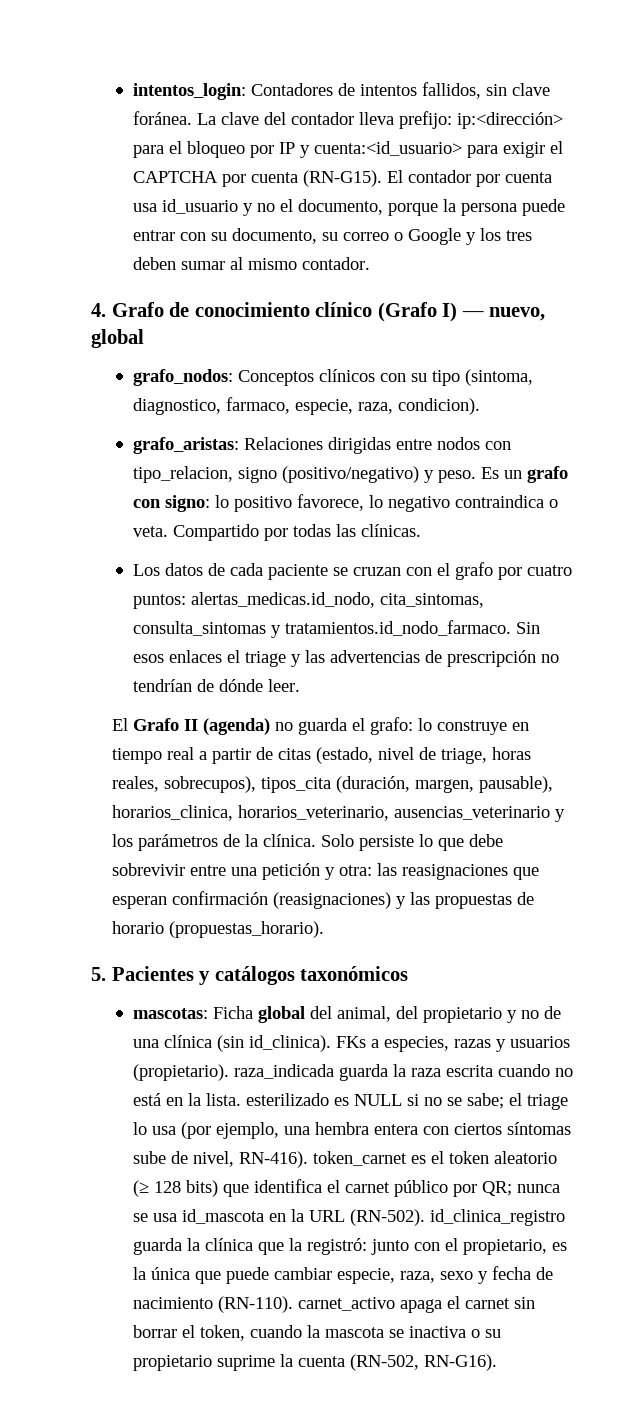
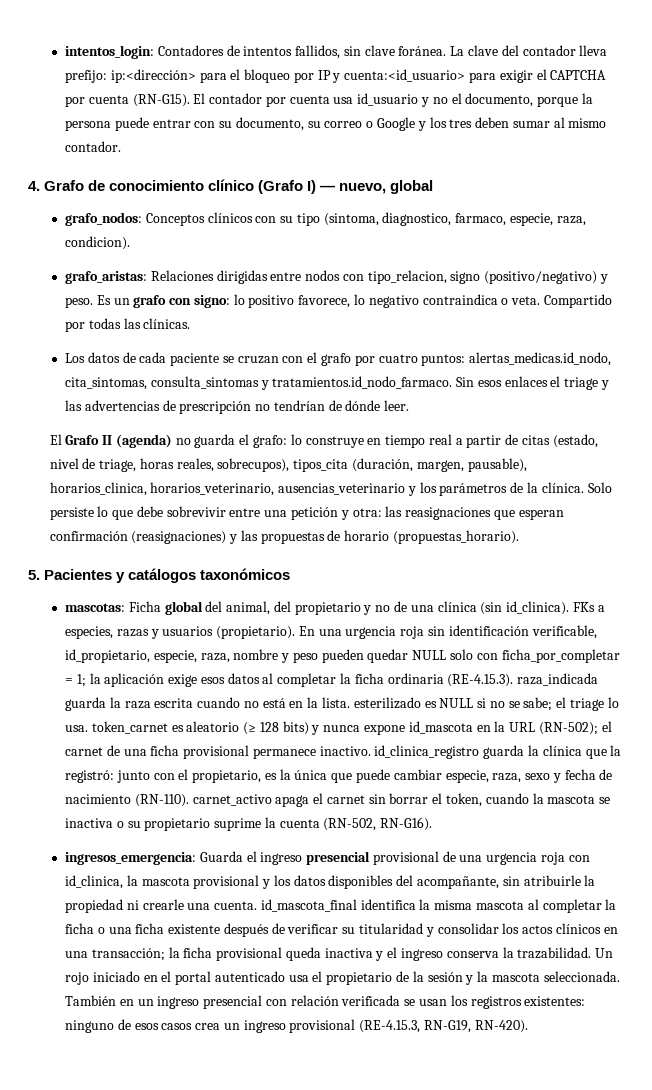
(229, 1072) none -> [298,625,597,639] [64,649,620,663] [64,673,514,687] En una urgencia roja sin identificación verificable, id_propietario, especie, raza, nombre y peso pueden quedar NULL solo con ficha_por_completar = 1; la aplicación exige esos datos al completar la ficha ordinaria (RE-4.15.3).
[151,1122,571,1139] [132,1151,557,1168] [132,1179,560,1197] [132,1209,425,1226] usa (por ejemplo, una hembra entera con ciertos síntomas sube de nivel, RN-416). token_carnet es el token aleatorio (≥ 128 bits) que identifica el carnet público por QR; nunca se usa id_mascota en la URL (RN-502). -> [64,721,612,735] [64,745,371,759] usa. token_carnet es aleatorio (≥ 128 bits) y nunca expone id_mascota en la URL (RN-502); el carnet de una ficha provisional permanece inactivo.
(497, 1362) none -> [64,851,590,865] [64,875,596,889] [64,899,617,913] [64,923,618,937] [64,947,614,961] [64,971,620,985] [64,995,586,1009] [64,1019,528,1033] // ingresos_emergencia: Guarda el ingreso presencial provisional de una urgencia roja con id_clinica, la mascota provisional y los datos disponibles del acompañante, sin atribuirle la propiedad ni crearle una cuenta. id_mascota_final identifica la misma mascota al completar la ficha o una ficha existente después de verificar su titularidad y consolidar los actos clínicos en una transacción; la ficha provisional queda inactiva y el ingreso conserva la trazabilidad. Un rojo iniciado en el portal autenticado usa el propietario de la sesión y la mascota seleccionada. También en un ingreso presencial con relación verificada se usan los registros existentes: ninguno de esos casos crea un ingreso provisional (RE-4.15.3, RN-G19, RN-420).

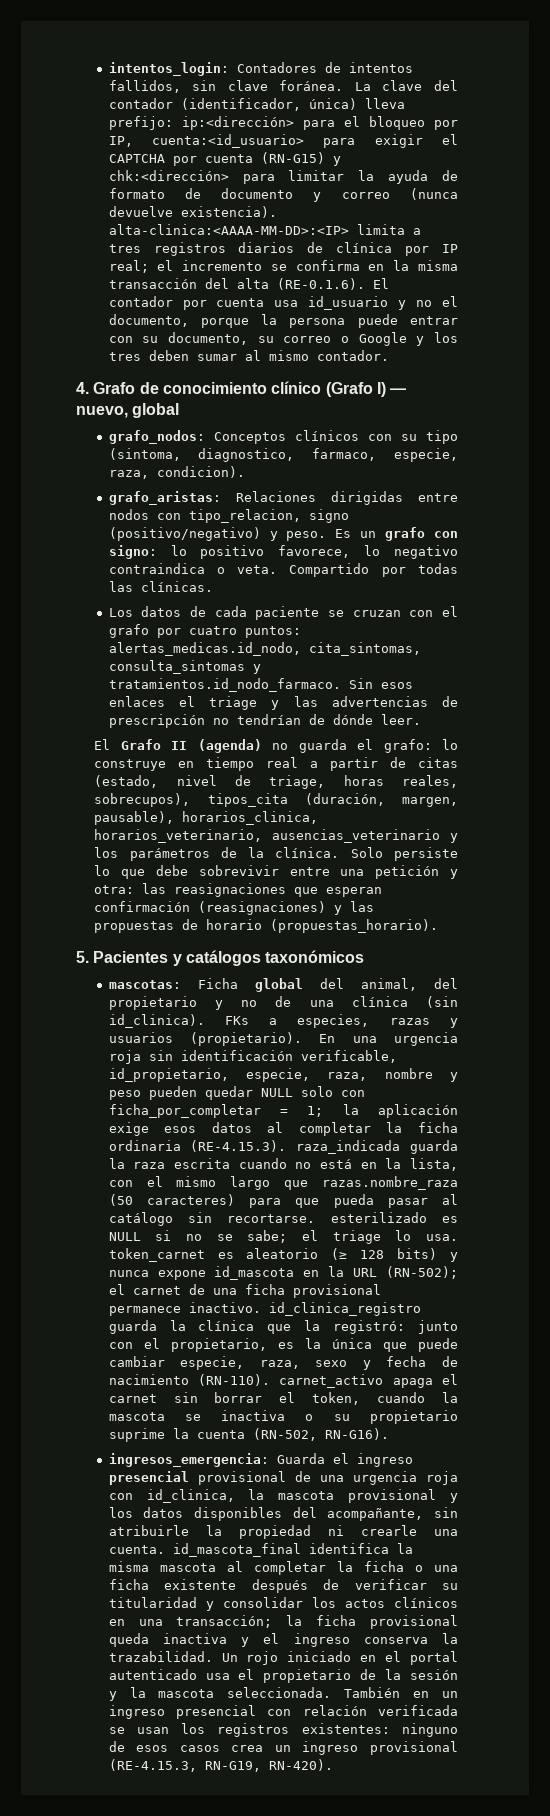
(576, 50) none -> [180,98,357,111] (identificador, única)
[317,70,341,83] IP y -> [108,136,133,147] IP,
[132,94,190,107] (RN-G15). -> [260,152,341,166] [108,170,459,184] [108,188,458,202] [108,206,277,218] [108,224,421,235] [108,242,458,256] [108,260,458,273] [108,278,365,290] (RN-G15) y chk:<dirección> para limitar la ayuda de formato de documento y correo (nunca devuelve existencia). alta-clinica:<AAAA-MM-DD>:<IP> limita a tres registros diarios de clínica por IP real; el incremento se confirma en la misma transacción del alta (RE-0.1.6).
[321,697,350,708] lista. -> [410,1158,458,1171] [108,1176,459,1190] [108,1194,458,1208] [108,1212,316,1226] lista, con el mismo largo que razas.nombre_raza (50 caracteres) para que pueda pasar al catálogo sin recortarse.

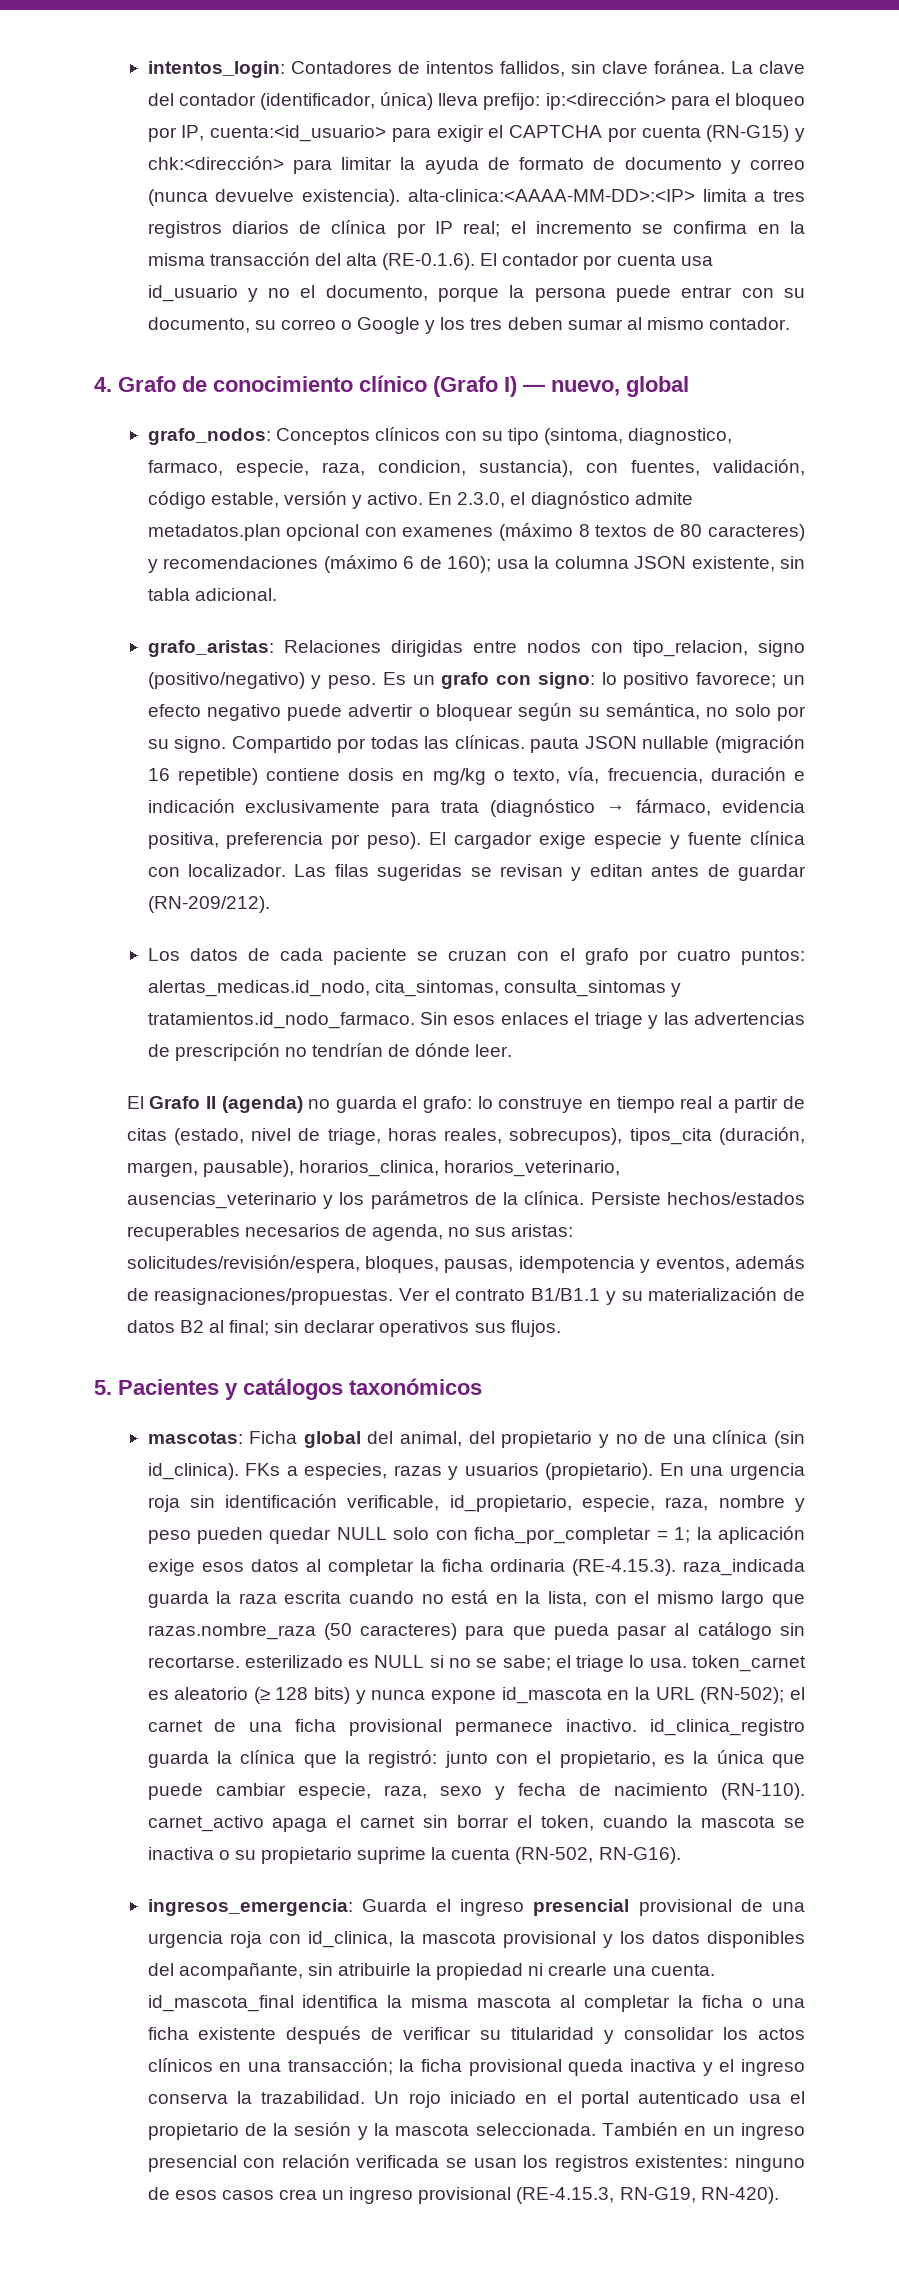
[156,466,245,478] condicion). -> [377,459,805,477] [147,491,693,509] [147,523,805,541] [147,555,805,573] [147,588,277,601] condicion, sustancia), con fuentes, validación, código estable, versión y activo. En 2.3.0, el diagnóstico admite metadatos.plan opcional con examenes (máximo 8 textos de 80 caracteres) y recomendaciones (máximo 6 de 160); usa la columna JSON existente, sin tabla adicional.
[278,545,459,559] [108,563,278,574] favorece, lo negativo contraindica o veta. -> [696,672,805,688] [147,703,807,721] [147,736,227,753] favorece; un efecto negativo puede advertir o bloquear según su semántica, no solo por su signo.
(213, 586) none -> [530,735,805,753] [147,767,806,785] [147,799,806,817] [147,831,806,849] [147,864,806,881] [147,896,270,913] pauta JSON nullable (migración 16 repetible) contiene dosis en mg/kg o texto, vía, frecuencia, duración e indicación exclusivamente para trata (diagnóstico → fármaco, evidencia positiva, preferencia por peso). El cargador exige especie y fuente clínica con localizador. Las filas sugeridas se revisan y editan antes de guardar (RN-209/212).
[350,847,458,861] [94,865,458,879] [94,883,383,897] [94,901,375,915] [94,919,439,933] Solo persiste lo que debe sobrevivir entre una petición y otra: las reasignaciones que esperan confirmación (reasignaciones) y las propuestas de horario (propuestas_horario). -> [590,1192,806,1205] [126,1224,574,1241] [126,1255,805,1273] [126,1287,805,1305] [126,1320,561,1337] Persiste hechos/estados recuperables necesarios de agenda, no sus aristas: solicitudes/revisión/espera, bloques, pausas, idempotencia y eventos, además de reasignaciones/propuestas. Ver el contrato B1/B1.1 y su materialización de datos B2 al final; sin declarar operativos sus flujos.

